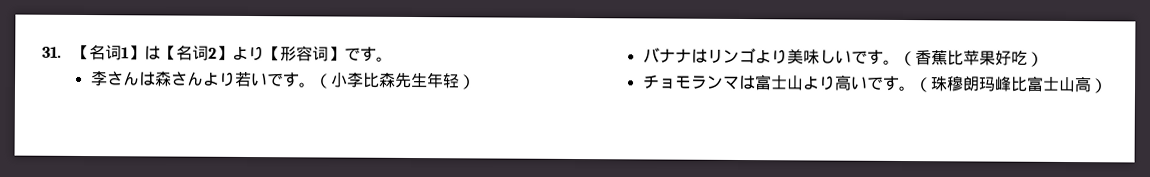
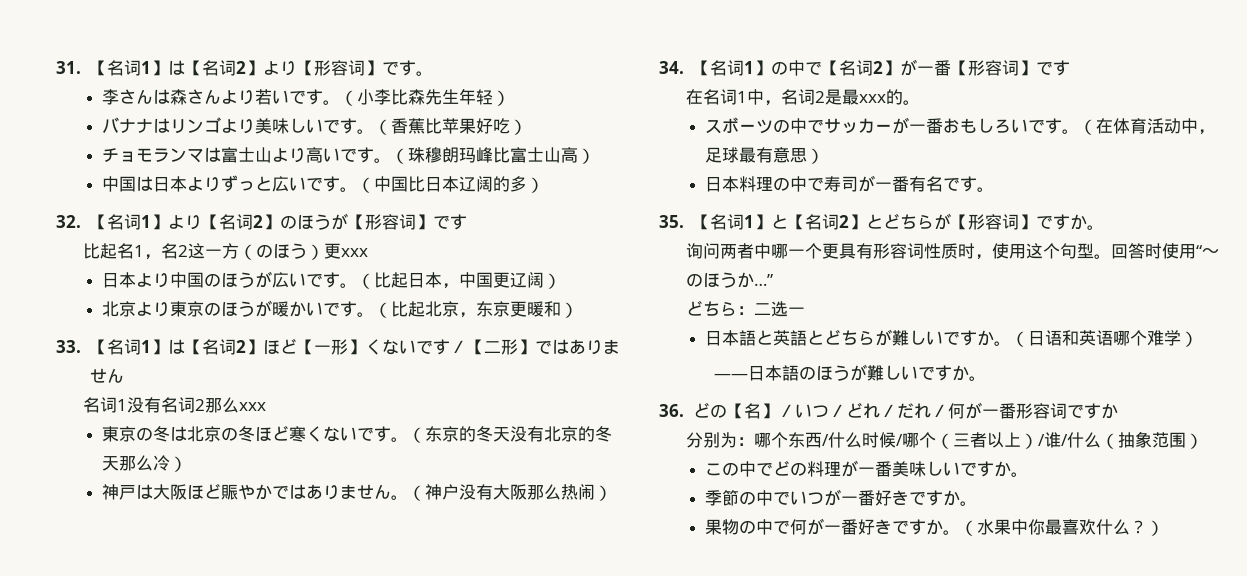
(1108, 86) none -> [102,175,545,193] [56,213,467,230] [83,243,369,260] [102,271,562,289] [102,300,579,318] [56,338,620,355] [89,368,124,383] [83,397,267,413] [102,425,613,443] [102,455,188,472] [102,483,613,501] [659,59,1070,76] [686,89,921,106] [705,117,1216,135] [705,147,825,164] [705,175,995,192] [659,213,1104,230] [686,243,1220,260] [686,272,774,288] [686,300,806,317] [705,329,1199,347] [713,364,986,381] [659,402,1118,419] [686,431,1204,449] [705,460,1029,477] [705,489,978,506] [705,518,1165,536] // 中国は日本よりずっと広いです。（中国比日本辽阔的多） // 32.【名词1】より【名词2】のほうが【形容词】です // 比起名1，名2这一方（のほう）更xxx // 日本より中国のほうが広いです。（比起日本，中国更辽阔） // 北京より東京のほうが暖かいです。（比起北京，东京更暖和） // 33.【名词1】は【名词2】ほど【一形】くないです／【二形】ではありません // 名词1没有名词2那么xxx // 東京の冬は北京の冬ほど寒くないです。（东京的冬天没有北京的冬天那么冷） // 神戸は大阪ほど賑やかではありません。（神户没有大阪那么热闹） // 34.【名词1】の中で【名词2】が一番【形容词】です // 在名词1中，名词2是最xxx的。 // スボーツの中でサッカーが一番おもしろいです。（在体育活动中，足球最有意思） // 日本料理の中で寿司が一番有名です。 // 35.【名词1】と【名词2】とどちらが【形容词】ですか。 // 询问两者中哪一个更具有形容词性质时，使用这个句型。回答时使用“〜のほうか…” // どちら：二选一 // 日本語と英語とどちらが難しいですか。（日语和英语哪个难学） // ——日本語のほうが難しいですか。 // 36.どの【名】／いつ／どれ／だれ／何が一番形容词ですか // 分别为：哪个东西/什么时候/哪个（三者以上）/谁/什么（抽象范围） // この中でどの料理が一番美味しいですか。 // 季節の中でいつが一番好きですか。 // 果物の中で何が一番好きですか。（水果中你最喜欢什么？）

